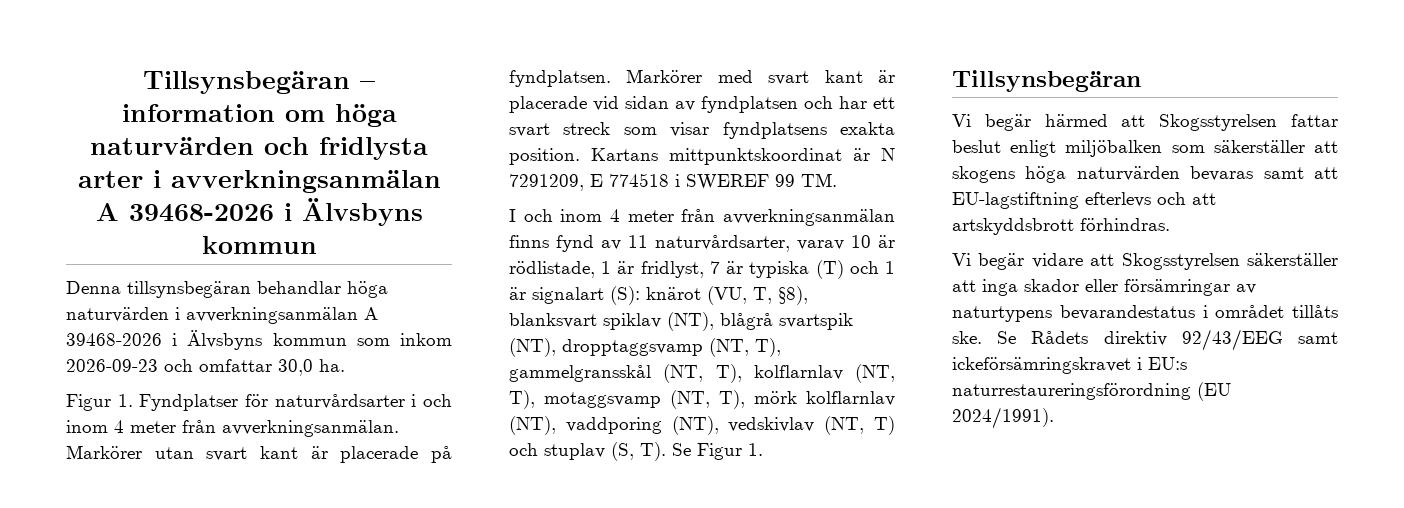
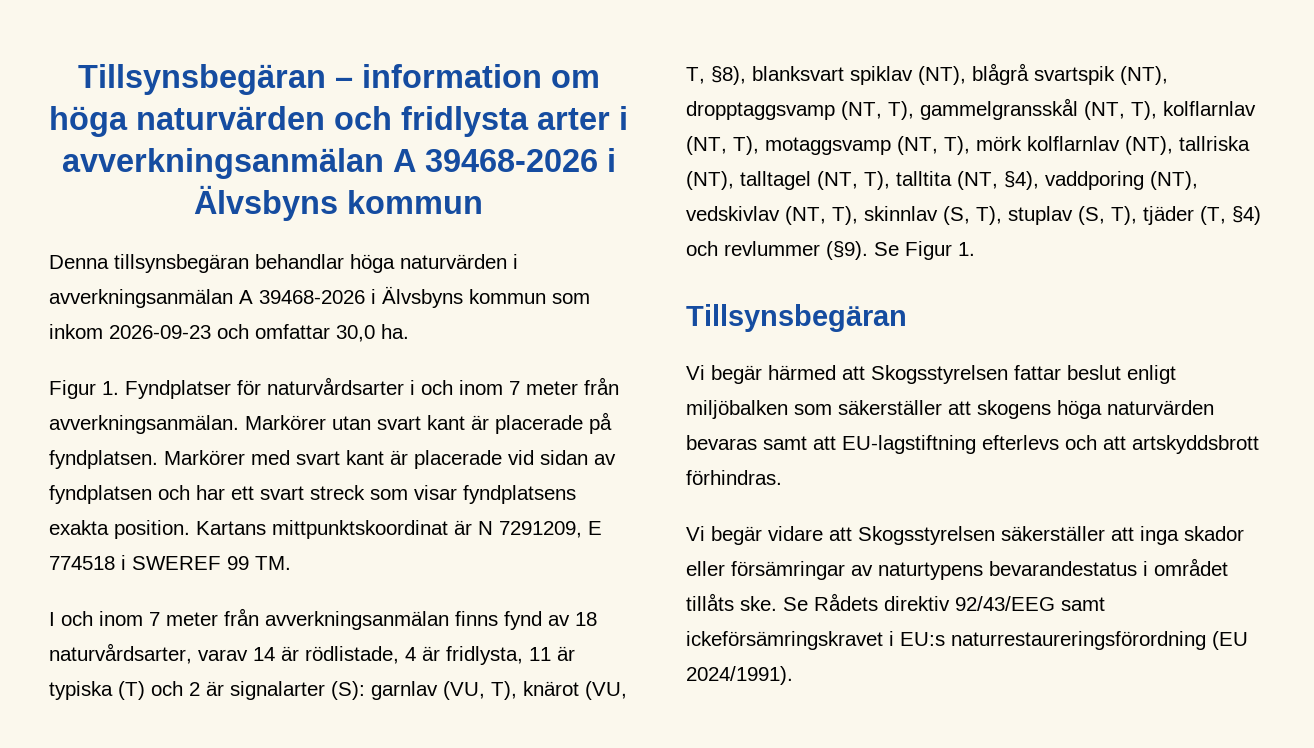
[114,420,124,433] 4 -> [509,381,520,395] 7
[610,209,620,222] 4 -> [149,612,160,626] 7
[628,235,648,248] 11 -> [575,612,597,626] 18
[851,235,871,248] 10 -> [253,647,275,661] 14
[601,260,895,279] [509,286,640,305] 1 är fridlyst, 7 är typiska (T) och 1 är signalart (S): -> [405,646,575,665] [49,681,517,700] 4 är fridlysta, 11 är typiska (T) och 2 är signalarter (S): garnlav (VU, T),
[565,416,895,435] [509,442,666,461] vaddporing (NT), vedskivlav (NT, T) och stuplav (S, T). -> [1179,136,1250,151] [686,171,1198,190] [686,206,1261,225] [686,241,868,260] tallriska (NT), talltagel (NT, T), talltita (NT, §4), vaddporing (NT), vedskivlav (NT, T), skinnlav (S, T), stuplav (S, T), tjäder (T, §4) och revlummer (§9).

